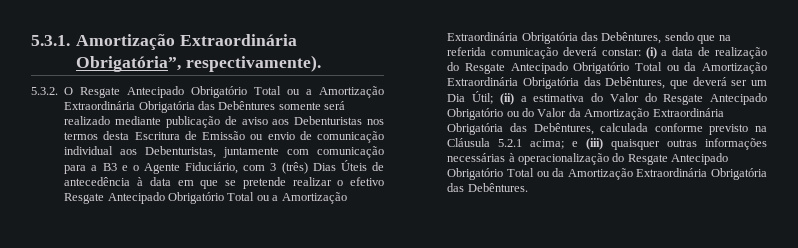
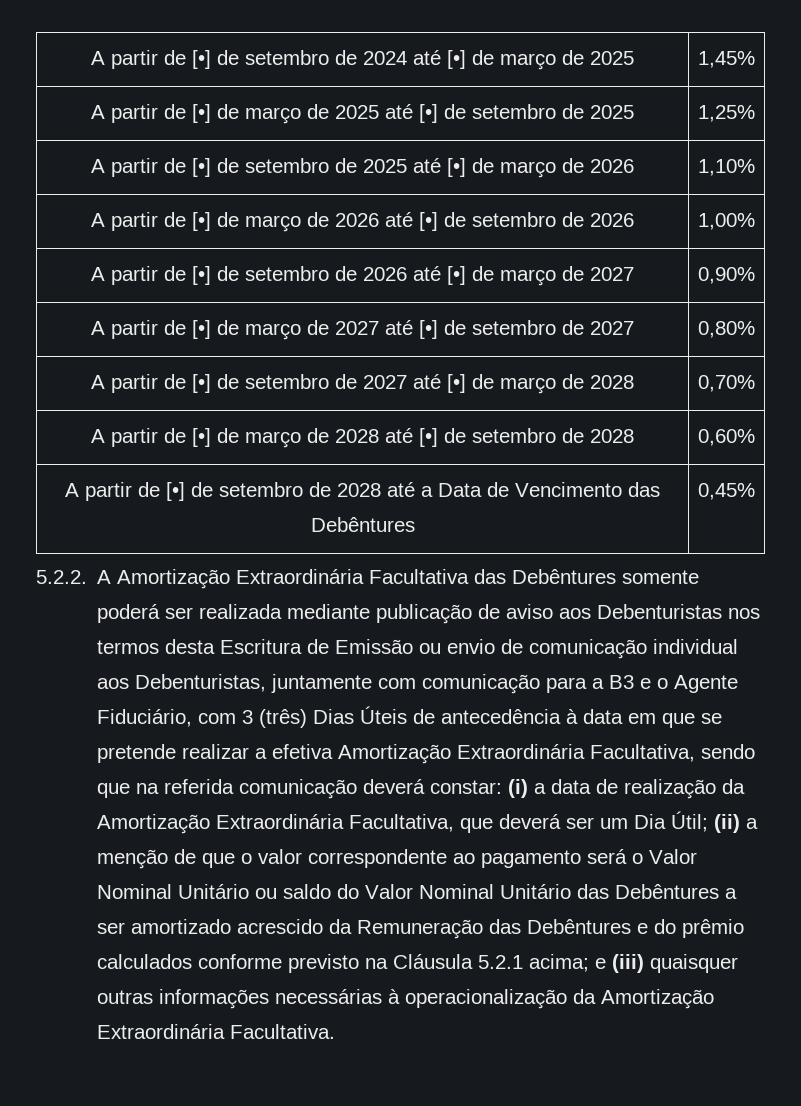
[31,34,297,50] [76,55,321,72] [31,86,385,98] [64,101,346,113] [64,116,111,125] 5.3.1. Amortização Extraordinária Obrigatória”, respectivamente). // 5.3.2. O Resgate Antecipado Obrigatório Total ou a Amortização Extraordinária Obrigatória das Debêntures somente será realizado -> [91,50,634,70] [698,51,755,68] [91,104,634,124] [698,105,755,122] [91,158,634,178] [698,159,755,176] [91,212,634,232] [698,213,755,230] [91,266,634,286] [698,267,755,284] [91,320,634,340] [698,321,755,338] [91,374,634,394] [698,375,755,392] [91,428,634,448] [698,429,755,446] [65,482,660,501] [310,517,415,532] [698,483,755,500] [36,569,700,589] [97,604,283,623] A partir de [•] de setembro de 2024 até [•] de março de 2025 | 1,45% // A partir de [•] de março de 2025 até [•] de setembro de 2025 | 1,25% // A partir de [•] de setembro de 2025 até [•] de março de 2026 | 1,10% // A partir de [•] de março de 2026 até [•] de setembro de 2026 | 1,00% // A partir de [•] de setembro de 2026 até [•] de março de 2027 | 0,90% // A partir de [•] de março de 2027 até [•] de setembro de 2027 | 0,80% // A partir de [•] de setembro de 2027 até [•] de março de 2028 | 0,70% // A partir de [•] de março de 2028 até [•] de setembro de 2028 | 0,60% // A partir de [•] de setembro de 2028 até a Data de Vencimento das Debêntures | 0,45% // 5.2.2. A Amortização Extraordinária Facultativa das Debêntures somente poderá ser realizada
[337,177,384,186] [64,192,347,204] [447,32,662,44] o efetivo Resgate Antecipado Obrigatório Total ou a Amortização Extraordinária Obrigatória das Debêntures, -> [255,744,696,764] a efetiva Amortização Extraordinária Facultativa,
[447,62,767,74] [447,77,666,89] do Resgate Antecipado Obrigatório Total ou da Amortização Extraordinária Obrigatória das Debêntures, -> [722,779,746,794] [97,814,455,834] da Amortização Extraordinária Facultativa,
[533,93,767,105] [447,108,724,120] [447,123,649,135] estimativa do Valor do Resgate Antecipado Obrigatório ou do Valor da Amortização Extraordinária Obrigatória das Debêntures, calculada -> [97,849,698,869] [97,884,738,899] [97,919,745,939] [97,954,193,969] menção de que o valor correspondente ao pagamento será o Valor Nominal Unitário ou saldo do Valor Nominal Unitário das Debêntures a ser amortizado acrescido da Remuneração das Debêntures e do prêmio calculados
[612,153,729,165] [447,168,767,180] [447,183,528,192] do Resgate Antecipado Obrigatório Total ou da Amortização Extraordinária Obrigatória das Debêntures. -> [573,989,715,1009] [97,1024,336,1039] da Amortização Extraordinária Facultativa.

